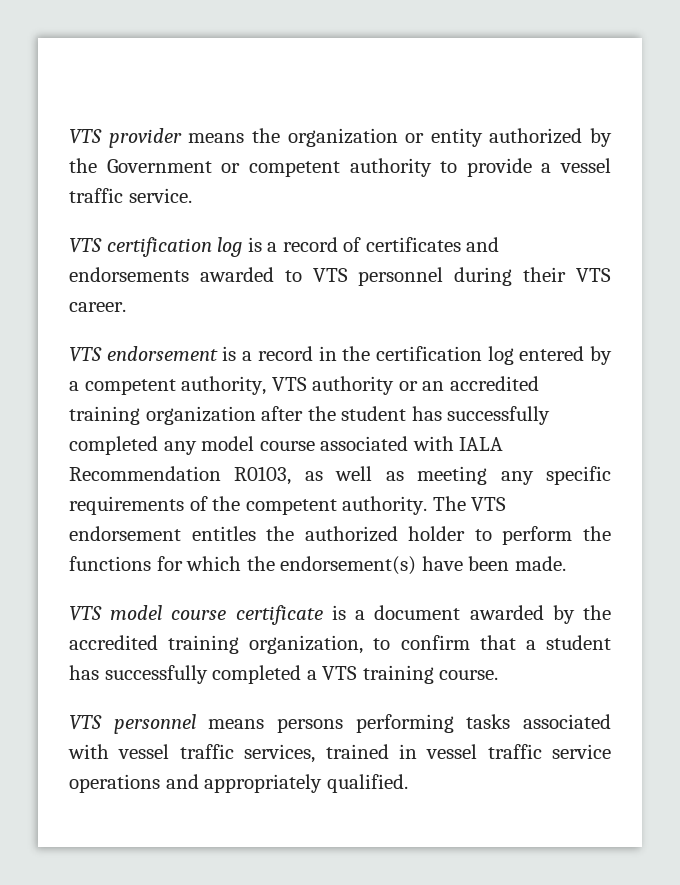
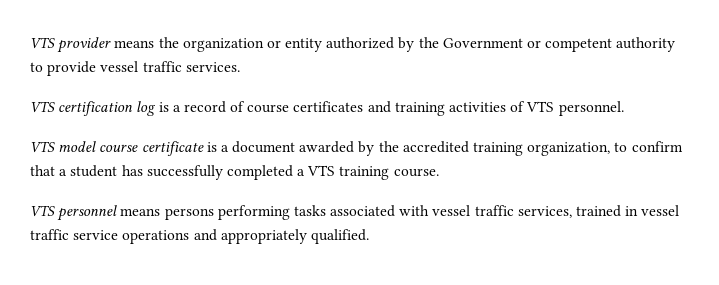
[541,158,611,173] [69,188,192,203] a vessel traffic service. -> [100,61,240,72] vessel traffic services.
(362, 244) none -> [247,104,290,113] course
[69,267,611,286] [69,302,126,312] [69,346,612,365] [69,376,539,395] [69,406,551,425] [69,436,504,455] [69,466,611,485] [69,496,507,515] [69,526,611,545] [69,556,566,575] endorsements awarded to VTS personnel during their VTS career. // VTS endorsement is a record in the certification log entered by a competent authority, VTS authority or an accredited training organization after the student has successfully completed any model course associated with IALA Recommendation R0103, as well as meeting any specific requirements of the competent authority. The VTS endorsement entitles the authorized holder to perform the functions for which the endorsement(s) have been made. -> [394,101,624,116] training activities of VTS personnel.

